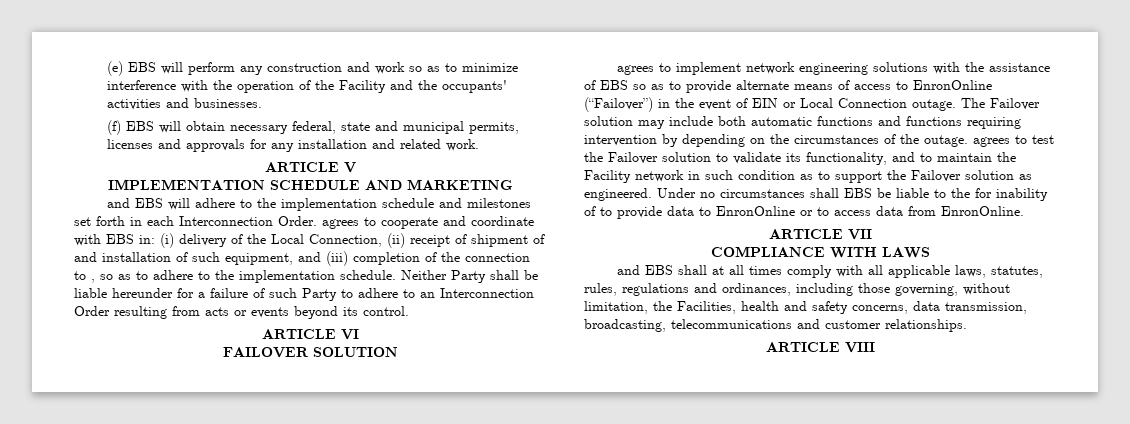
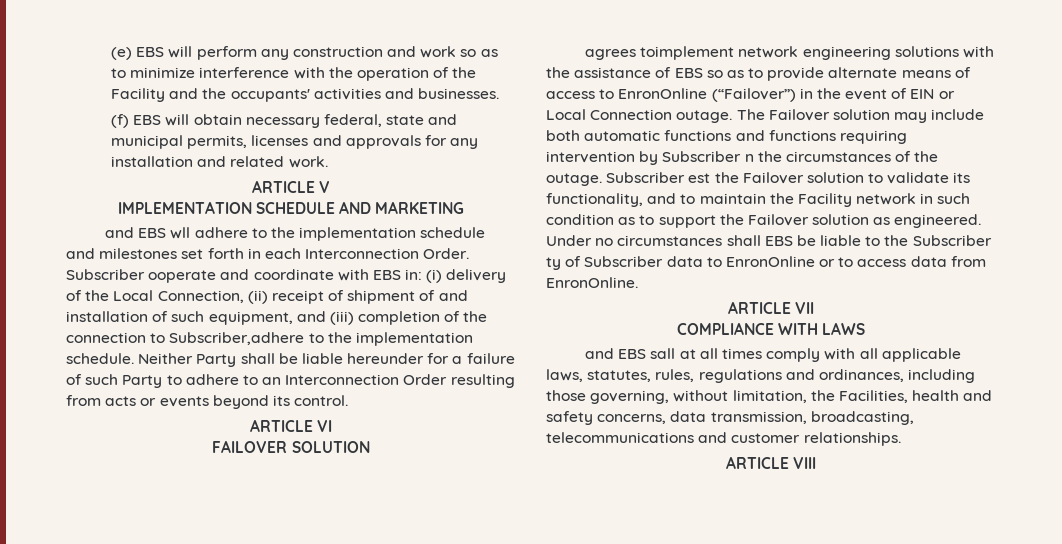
[167,198,190,210] will -> [170,227,191,239] wll
[322,217,438,229] agrees to cooperate -> [66,269,217,283] Subscriber ooperate
[91,270,193,283] , so as to adhere -> [169,332,305,345] Subscriber,adhere
[658,62,741,75] to implement -> [640,46,735,60] toimplement
[682,134,765,147] depending on -> [662,151,754,162] Subscriber n
[973,135,1054,147] agrees to test -> [606,172,711,183] Subscriber est
[975,188,1048,201] [584,206,662,219] for inability of to provide -> [912,235,992,246] [546,256,664,270] Subscriber ty of Subscriber
[677,265,707,275] shall -> [650,348,676,359] sall

